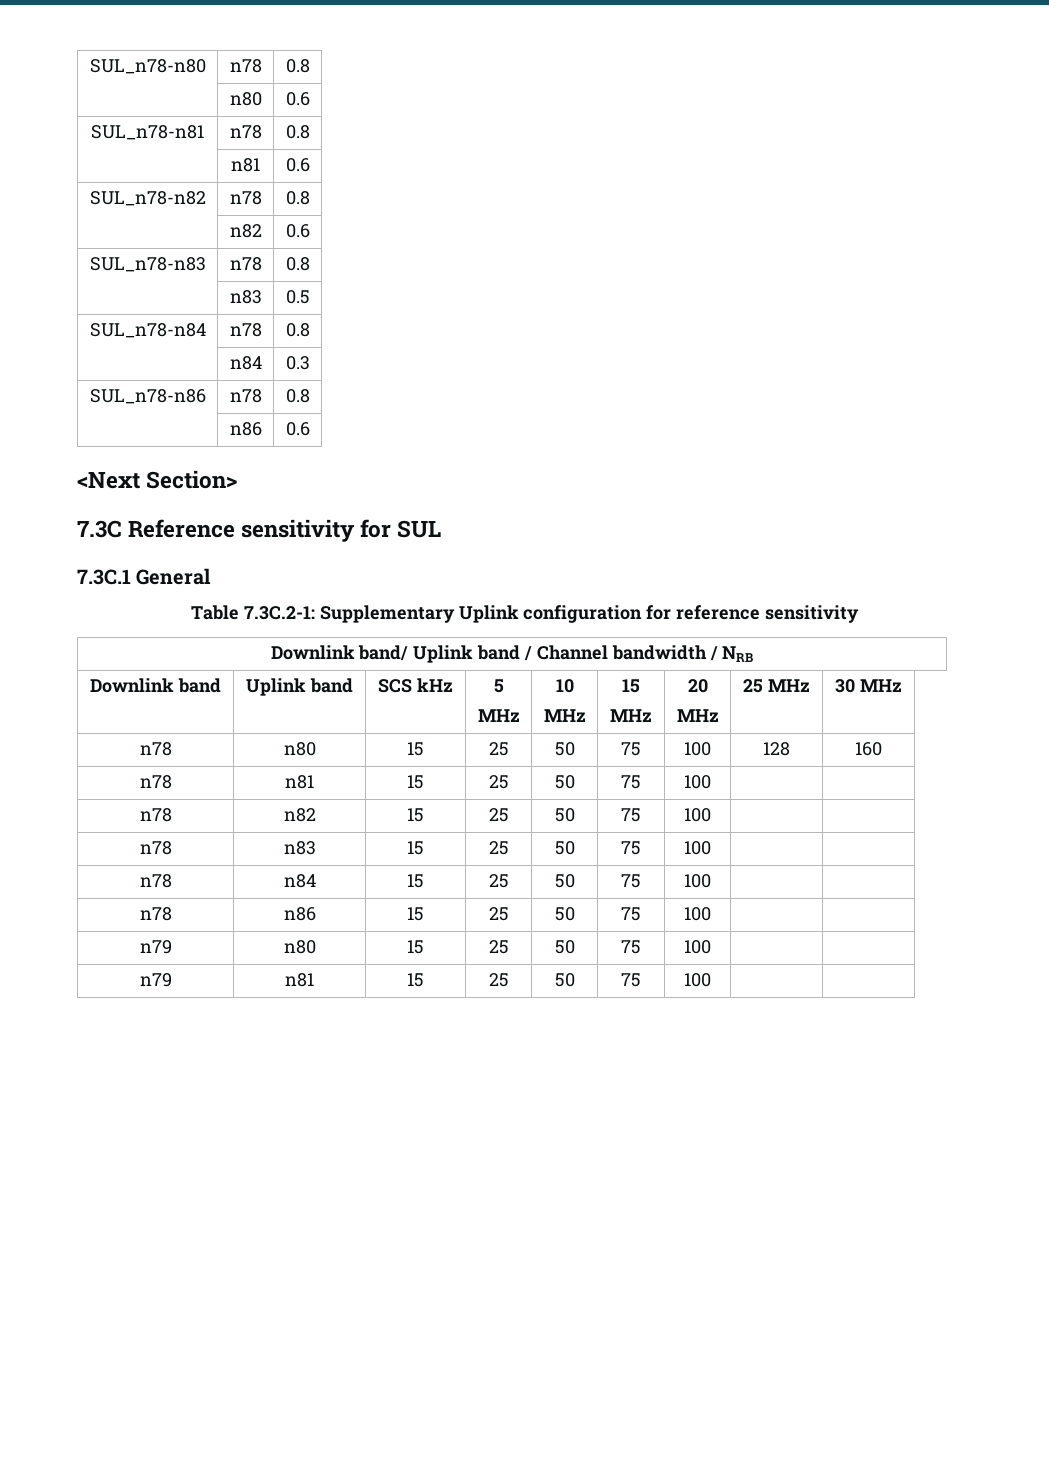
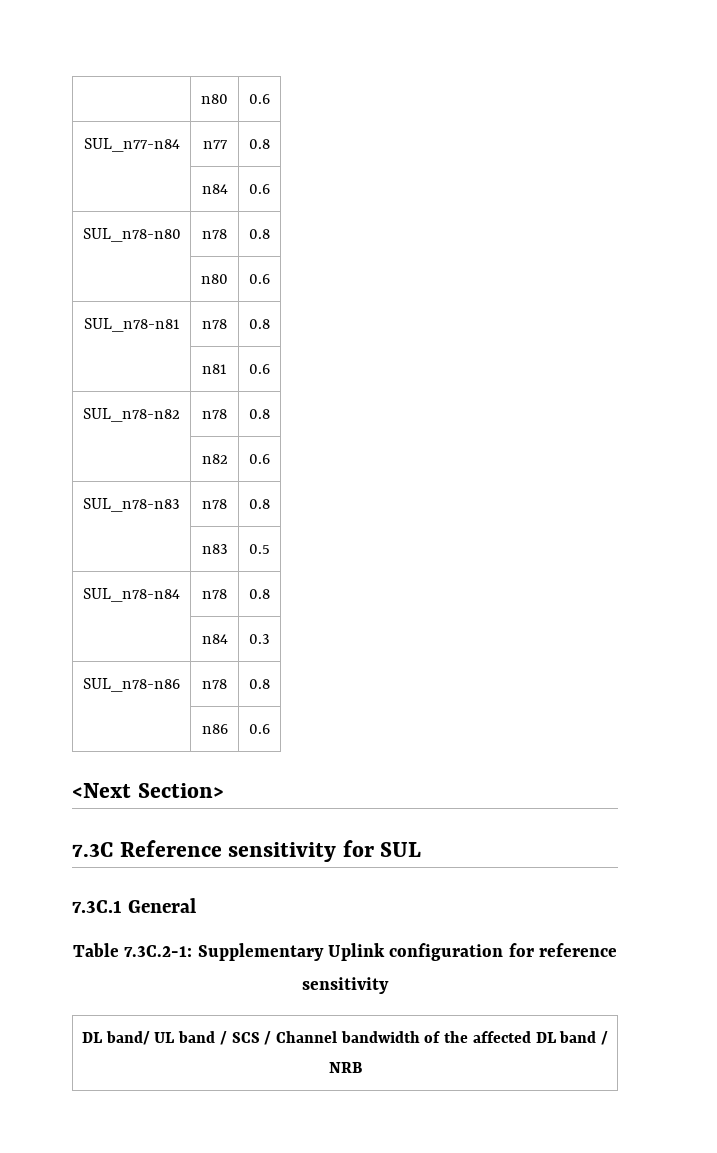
(89, 66) none -> [201,94,228,104] [249,94,270,104] [83,138,180,152] [202,140,228,149] [249,139,270,149] [201,184,228,194] [249,184,270,194] | n80 | 0.6 // SUL_n77-n84 | n77 | 0.8 // | n84 | 0.6 //
[270,645,754,663] [90,678,221,693] [246,678,353,696] [378,678,453,693] [493,679,504,693] [477,709,520,722] [555,679,574,693] [543,709,586,722] [622,679,640,693] [610,709,652,722] [687,679,708,693] [676,709,719,722] [743,679,810,693] [835,679,902,693] [139,742,172,756] [283,742,316,756] [407,742,424,756] [488,742,509,756] [554,742,575,756] [621,742,641,756] [684,742,711,756] [763,742,790,756] [855,742,882,756] [139,775,172,789] [285,775,314,789] [407,775,424,789] [488,775,509,789] [554,775,575,789] [621,775,641,789] [684,775,711,789] [139,808,172,822] [283,808,316,822] [407,808,424,822] [488,808,509,822] [554,808,575,822] [621,808,641,822] [684,808,711,822] [139,841,172,855] [283,841,316,855] [407,841,424,855] [488,841,509,855] [554,841,575,855] [621,841,641,855] [684,841,711,855] [139,874,172,888] [283,874,316,888] [407,874,424,888] [488,874,509,888] [554,874,575,888] [621,874,641,888] [684,874,711,888] [139,907,172,921] [283,907,316,921] [407,907,424,921] [488,907,509,921] [554,907,575,921] [621,907,641,921] [684,907,711,921] [139,940,172,954] [283,940,316,954] [407,940,424,954] [488,940,509,954] [554,940,575,954] [621,940,641,954] [684,940,711,954] [139,973,172,987] [285,973,314,987] [407,973,424,987] [488,973,509,987] [554,973,575,987] [621,973,641,987] [684,973,711,987] Downlink band/ Uplink band / Channel bandwidth / NRB // Downlink band | Uplink band | SCS kHz | 5 // MHz | 10 // MHz | 15 // MHz | 20 // MHz | 25 MHz | 30 MHz // n78 | n80 | 15 | 25 | 50 | 75 | 100 | 128 | 160 // n78 | n81 | 15 | 25 | 50 | 75 | 100 | | // n78 | n82 | 15 | 25 | 50 | 75 | 100 | | // n78 | n83 | 15 | 25 | 50 | 75 | 100 | | // n78 | n84 | 15 | 25 | 50 | 75 | 100 | | // n78 | n86 | 15 | 25 | 50 | 75 | 100 | | // n79 | n80 | 15 | 25 | 50 | 75 | 100 | | // n79 | n81 | 15 | 25 | 50 | 75 | 100 | | -> [81,1031,609,1045] [328,1062,362,1073] DL band/ UL band / SCS / Channel bandwidth of the affected DL band / NRB

